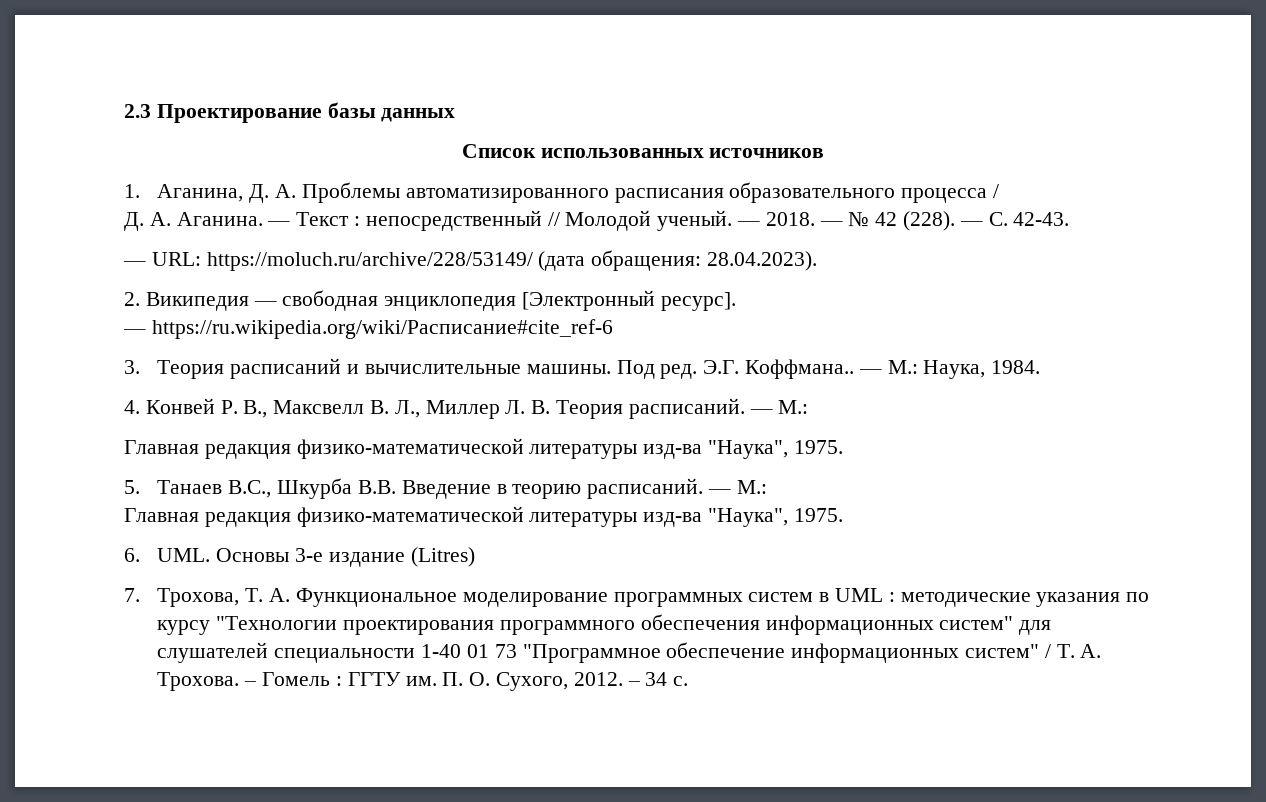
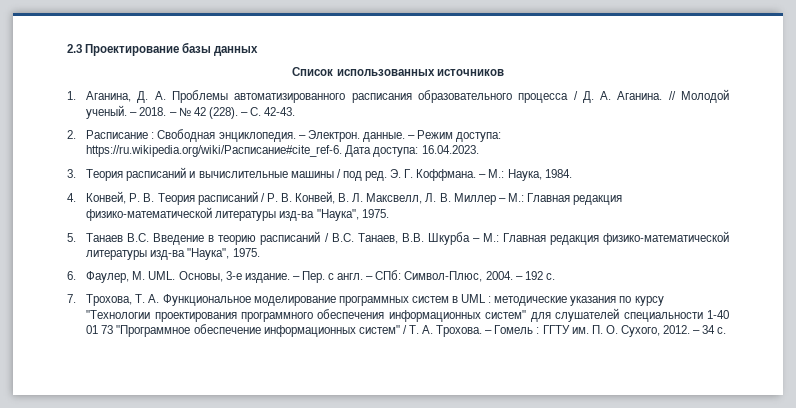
(999, 191) // -> (578, 95) none
[267,210,843,231] — Текст : непосредственный // Молодой ученый. — 2018. — -> [668,89,730,103] [86,105,177,119] // Молодой ученый. – 2018. –
[959,221,983,226] — -> [240,112,248,116] –
[123,250,818,271] [124,290,736,311] [123,319,613,339] — URL: https://moluch.ru/archive/228/53149/ (дата обращения: 28.04.2023). // 2. Википедия — свободная энциклопедия [Электронный ресурс]. // — https://ru.wikipedia.org/wiki/Расписание#cite_ref-6 -> [67,129,502,142] [86,145,479,157] 2. Расписание : Свободная энциклопедия. – Электрон. данные. – Режим доступа: https://ru.wikipedia.org/wiki/Расписание#cite_ref-6. Дата доступа: 16.04.2023.
[526,359,1041,379] [124,398,809,419] машины. Под ред. Э.Г. Коффмана.. — М.: Наука, 1984. // 4. Конвей Р. В., Максвелл В. Л., Миллер Л. В. Теория расписаний. — М.: // -> [290,169,572,181] [67,191,524,205] машины / под ред. Э. Г. Коффмана. – М.: Наука, 1984. // 4. Конвей, Р. В. Теория расписаний / Р. В. Конвей, В. Л. Максвелл, Л. В. Миллер – М.:
[228,478,767,499] В.С., Шкурба В.В. Введение в теорию расписаний. — М.: // -> [127,231,499,245] В.С. Введение в теорию расписаний / В.С. Танаев, В.В. Шкурба – М.:
[157,547,475,567] UML. Основы 3-е издание (Litres) -> [86,270,555,283] Фаулер, М. UML. Основы, 3-е издание. – Пер. с англ. – СПб: Символ-Плюс, 2004. – 192 с.

